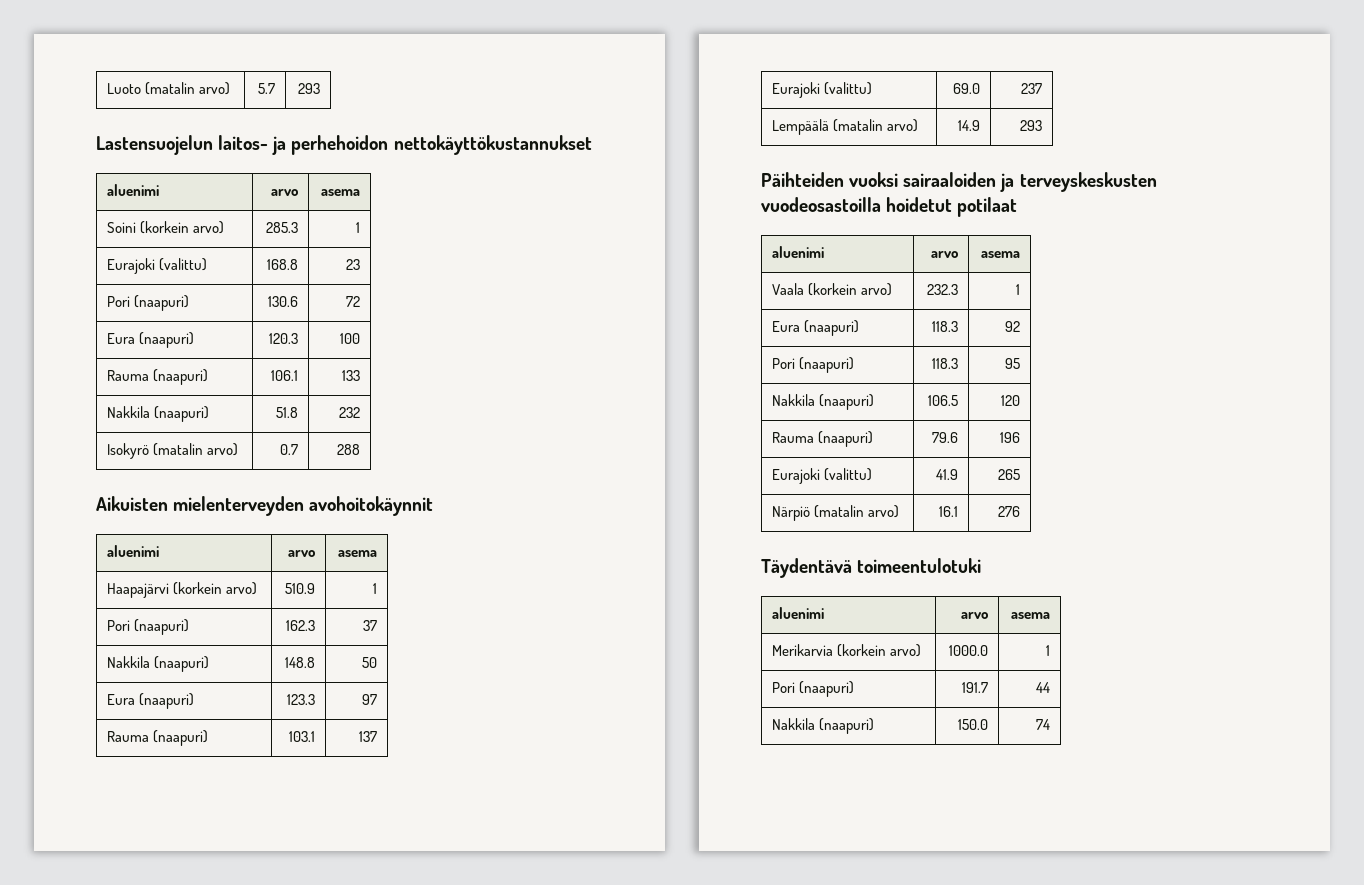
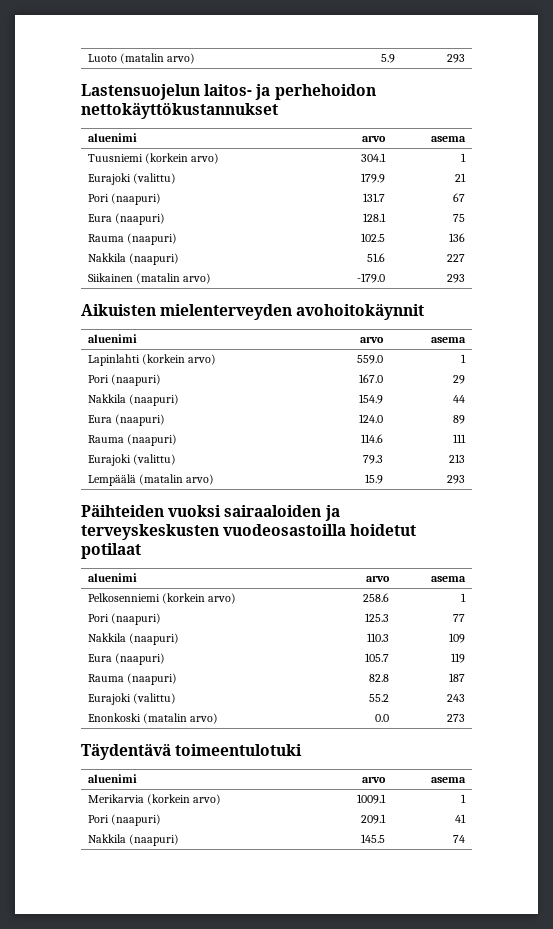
[257,83,275,94] 5.7 -> [380,54,395,63] 5.9
[107,221,225,234] [265,222,298,233] Soini (korkein arvo) | 285.3 -> [88,153,220,164] [360,153,386,162] Tuusniemi (korkein arvo) | 304.1
[266,259,298,270] [345,259,360,270] [107,295,190,311] [267,296,298,307] [345,296,360,307] [107,332,195,348] [268,333,298,344] [339,333,360,344] [107,369,209,385] [270,370,298,381] [341,370,360,381] [107,406,210,422] [275,407,298,418] [338,407,360,418] [107,443,239,459] [279,444,298,455] [336,444,360,455] 168.8 | 23 // Pori (naapuri) | 130.6 | 72 // Eura (naapuri) | 120.3 | 100 // Rauma (naapuri) | 106.1 | 133 // Nakkila (naapuri) | 51.8 | 232 // Isokyrö (matalin arvo) | 0.7 | 288 -> [360,173,385,183] [454,173,466,182] [88,193,162,205] [362,193,385,202] [452,193,465,202] [88,213,166,225] [362,213,386,222] [452,214,465,222] [88,233,178,245] [360,233,385,242] [448,233,465,242] [88,253,180,265] [366,253,385,262] [446,254,465,262] [88,273,212,284] [356,273,385,283] [446,274,465,283] 179.9 | 21 // Pori (naapuri) | 131.7 | 67 // Eura (naapuri) | 128.1 | 75 // Rauma (naapuri) | 102.5 | 136 // Nakkila (naapuri) | 51.6 | 227 // Siikainen (matalin arvo) | -179.0 | 293
[107,582,258,598] [284,583,315,594] [372,583,377,594] [107,619,190,635] [285,620,315,631] [362,620,377,631] [107,656,210,672] [284,657,315,668] [361,657,377,668] [107,693,195,709] [286,694,315,705] [361,694,377,705] [107,730,209,746] [288,731,315,742] [358,731,377,742] [772,82,873,98] [952,83,980,94] [1020,83,1042,94] Haapajärvi (korkein arvo) | 510.9 | 1 // Pori (naapuri) | 162.3 | 37 // Nakkila (naapuri) | 148.8 | 50 // Eura (naapuri) | 123.3 | 97 // Rauma (naapuri) | 103.1 | 137 // Eurajoki (valittu) | 69.0 | 237 -> [88,354,217,366] [356,355,383,364] [460,354,466,363] [88,374,162,386] [358,374,383,383] [452,375,465,384] [88,394,180,406] [358,394,383,404] [452,395,465,403] [88,414,166,426] [358,414,383,423] [452,415,465,424] [88,434,178,446] [360,434,383,443] [452,434,466,443] [88,454,177,466] [362,455,383,464] [448,454,465,463] Lapinlahti (korkein arvo) | 559.0 | 1 // Pori (naapuri) | 167.0 | 29 // Nakkila (naapuri) | 154.9 | 44 // Eura (naapuri) | 124.0 | 89 // Rauma (naapuri) | 114.6 | 111 // Eurajoki (valittu) | 79.3 | 213
[957,120,980,131] 14.9 -> [364,474,383,484] 15.9
[772,283,893,296] [926,284,958,295] [1015,284,1020,295] [772,320,860,336] [931,321,958,332] [1004,321,1020,332] [772,357,855,373] [931,358,958,369] [1004,358,1020,369] [772,394,875,410] [927,395,958,406] [1000,395,1020,406] [772,431,874,447] [931,432,958,443] [999,432,1020,443] [772,468,873,484] [935,469,958,480] [997,469,1020,480] [772,505,900,521] [938,506,958,517] [997,506,1020,517] Vaala (korkein arvo) | 232.3 | 1 // Eura (naapuri) | 118.3 | 92 // Pori (naapuri) | 118.3 | 95 // Nakkila (naapuri) | 106.5 | 120 // Rauma (naapuri) | 79.6 | 196 // Eurajoki (valittu) | 41.9 | 265 // Närpiö (matalin arvo) | 16.1 | 276 -> [88,593,237,604] [362,593,389,602] [460,593,466,602] [88,613,162,625] [364,613,389,622] [452,614,465,622] [88,633,180,645] [366,633,389,642] [448,633,465,643] [88,653,166,665] [364,653,389,662] [450,653,465,663] [88,673,178,685] [368,674,389,682] [448,673,465,682] [88,693,177,705] [368,694,389,702] [446,694,465,702] [88,713,219,724] [374,714,389,722] [446,714,465,722] Pelkosenniemi (korkein arvo) | 258.6 | 1 // Pori (naapuri) | 125.3 | 77 // Nakkila (naapuri) | 110.3 | 109 // Eura (naapuri) | 105.7 | 119 // Rauma (naapuri) | 82.8 | 187 // Eurajoki (valittu) | 55.2 | 243 // Enonkoski (matalin arvo) | 0.0 | 273
[948,645,988,656] [1045,645,1050,656] [772,681,855,697] [961,682,988,693] [1035,682,1050,693] [772,718,875,734] [957,719,988,730] 1000.0 | 1 // Pori (naapuri) | 191.7 | 44 // Nakkila (naapuri) | 150.0 -> [356,794,386,804] [460,794,466,803] [88,814,162,826] [360,814,386,824] [454,814,466,823] [88,834,180,846] [360,834,385,843] 1009.1 | 1 // Pori (naapuri) | 209.1 | 41 // Nakkila (naapuri) | 145.5

